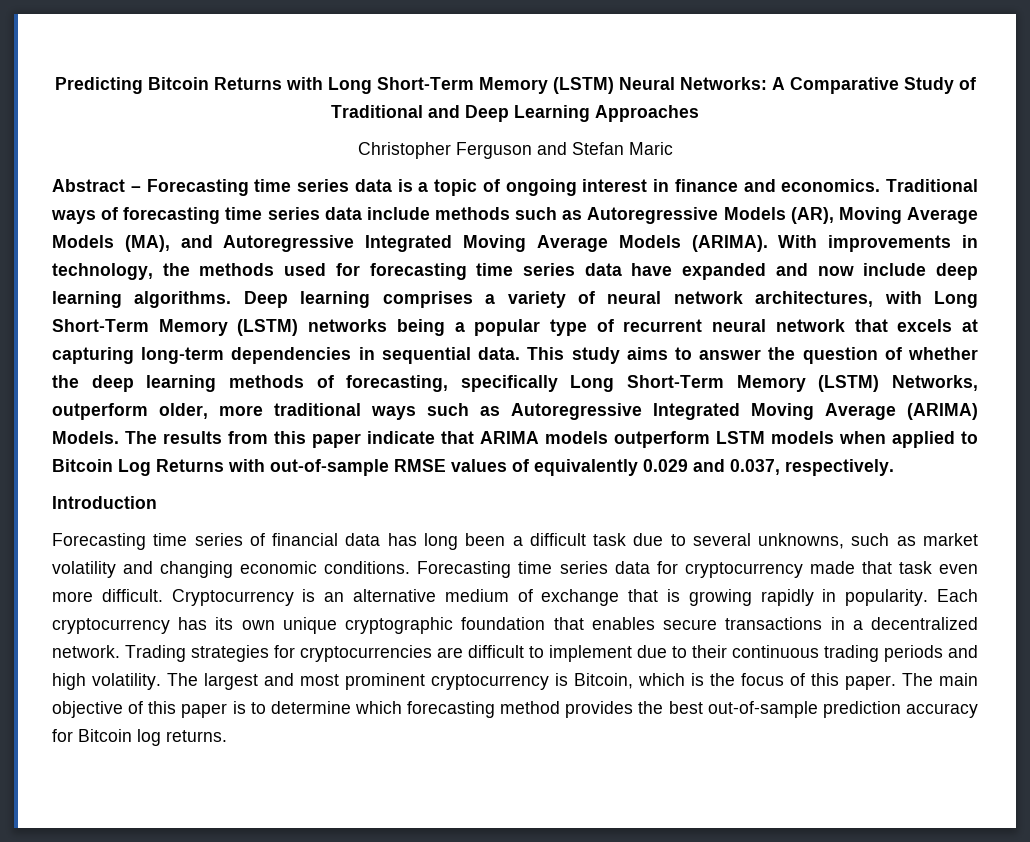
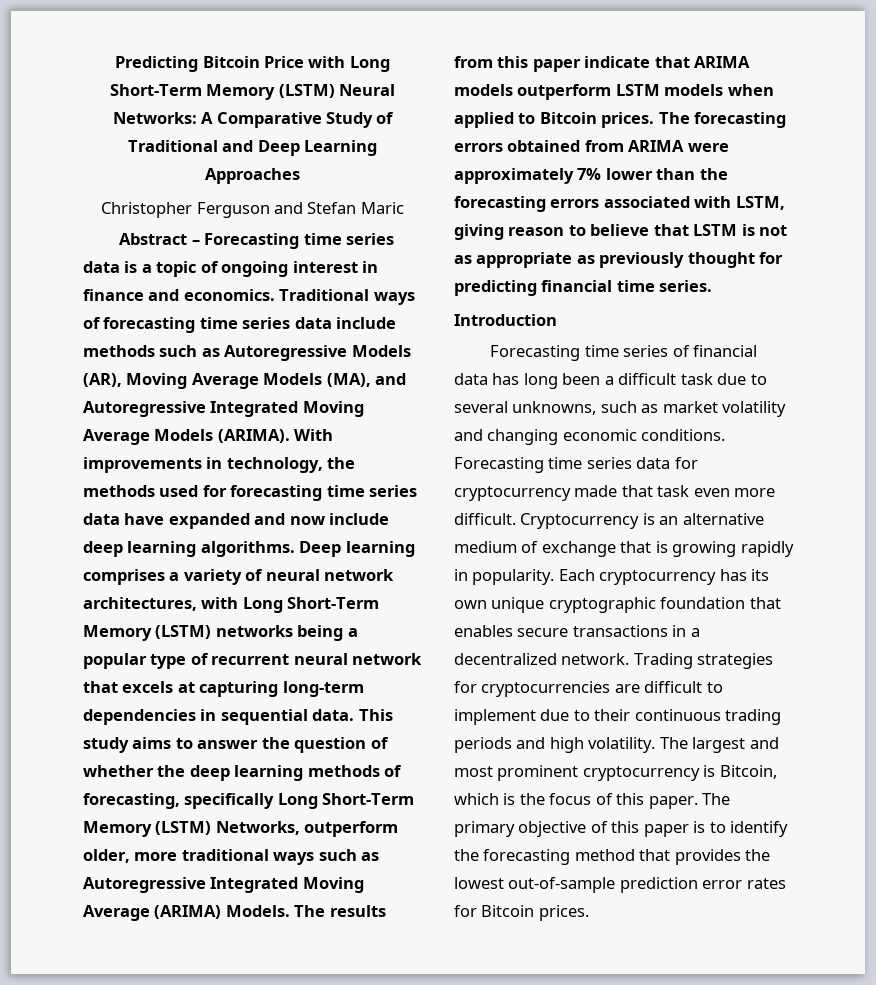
[213,77,282,90] Returns -> [264,56,304,68] Price
[118,459,894,476] Log Returns with out-of-sample RMSE values of equivalently 0.029 and 0.037, respectively. -> [601,112,787,128] [454,140,729,152] [454,168,728,184] [454,196,785,212] [454,224,788,240] [454,252,784,268] [454,280,713,296] prices. The forecasting errors obtained from ARIMA were approximately 7% lower than the forecasting errors associated with LSTM, giving reason to believe that LSTM is not as appropriate as previously thought for predicting financial time series.
[939,673,978,686] main -> [454,821,515,837] primary
[270,701,402,714] determine which -> [730,821,789,837] [454,849,479,861] identify the
(561, 707) none -> [639,849,671,861] that
[668,701,703,714] best -> [454,877,504,889] lowest
[905,703,978,718] [52,729,227,746] accuracy for Bitcoin log returns. -> [702,878,786,889] [454,905,589,921] error rates for Bitcoin prices.

